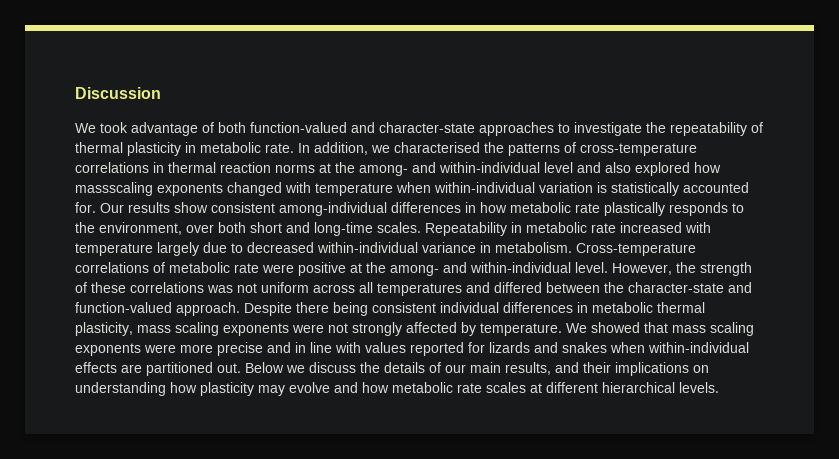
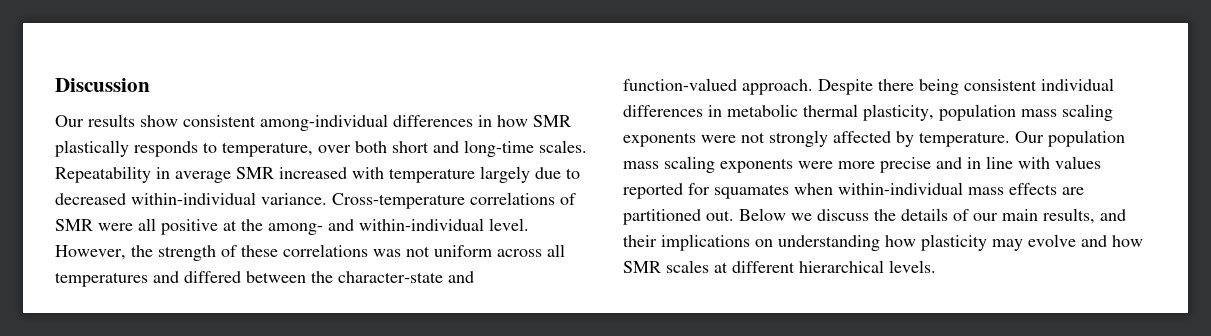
[75,122,763,136] [75,142,697,156] [75,162,721,176] [75,182,749,196] [75,202,96,213] We took advantage of both function-valued and character-state approaches to investigate the repeatability of thermal plasticity in metabolic rate. In addition, we characterised the patterns of cross-temperature correlations in thermal reaction norms at the among- and within-individual level and also explored how massscaling exponents changed with temperature when within-individual variation is statistically accounted for. -> (150, 85) none
[510,202,600,213] metabolic rate -> [533,115,571,127] SMR
[75,222,182,235] the environment, -> [222,142,313,157] temperature,
[526,222,616,233] metabolic rate -> [175,167,274,183] average SMR
[422,242,696,256] [75,262,294,273] variance in metabolism. Cross-temperature correlations of metabolic rate were -> [261,192,576,209] [55,218,156,231] variance. Cross-temperature correlations of SMR were all
(133, 329) none -> [939,104,1016,121] population
[566,322,668,333] We showed that -> [1015,130,1125,147] Our population
[489,342,749,353] lizards and snakes when within-individual -> [714,182,1004,199] squamates when within-individual mass
[392,382,482,393] metabolic rate -> [623,261,661,273] SMR

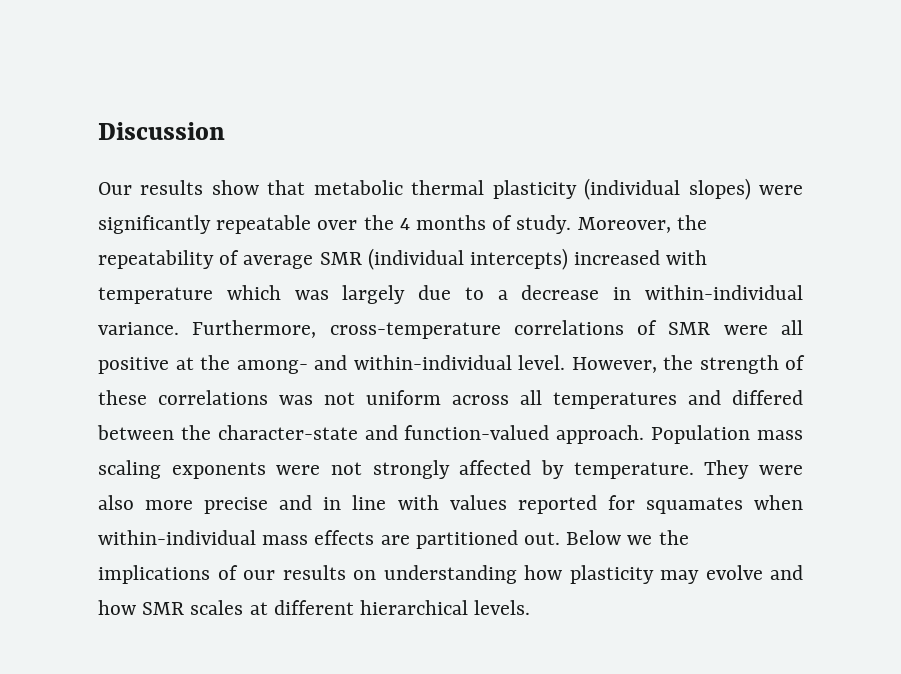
[183,114,571,131] [55,140,587,157] [55,166,274,183] consistent among-individual differences in how SMR plastically responds to temperature, over both short and long-time scales. Repeatability in average SMR -> [267,178,803,200] [98,215,707,234] [98,248,569,270] that metabolic thermal plasticity (individual slopes) were significantly repeatable over the 4 months of study. Moreover, the repeatability of average SMR (individual intercepts)
(475, 175) none -> [226,285,329,300] which was
[55,192,465,209] decreased within-individual variance. Cross-temperature -> [497,285,803,300] [98,320,501,339] a decrease in within-individual variance. Furthermore, cross-temperature
[818,78,1114,95] [623,104,1016,121] Despite there being consistent individual differences in metabolic thermal plasticity, population -> [651,425,751,444] Population
[1015,130,1125,147] [623,156,833,173] Our population mass scaling exponents were -> [704,460,803,479] [98,495,134,510] They were also
[817,208,1126,224] [623,234,750,251] discuss the details of our main results, and their implications -> [658,530,689,545] [98,565,346,584] the implications of our results

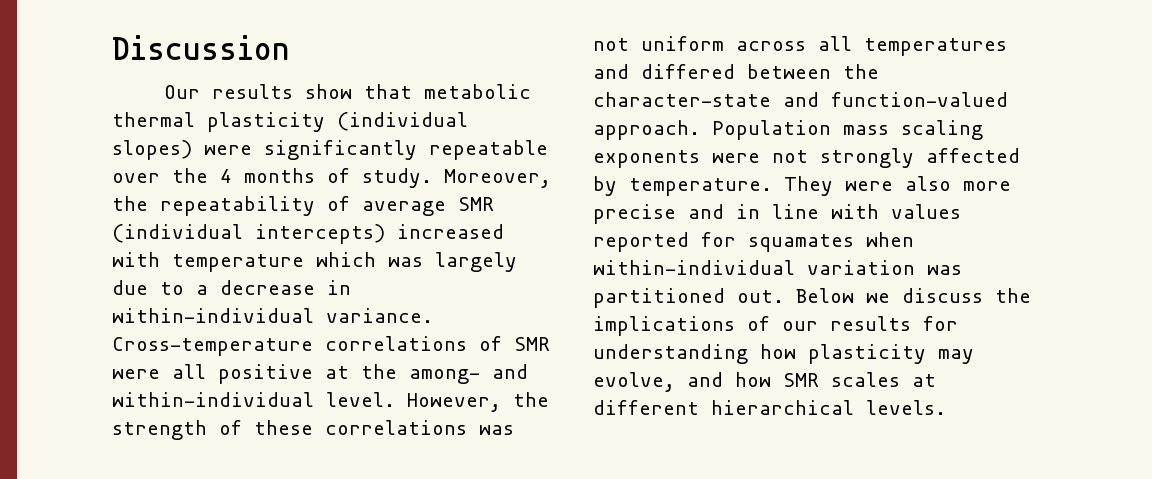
[192,320,501,339] Furthermore, cross-temperature -> [112,337,313,356] Cross-temperature
[262,530,410,545] mass effects are -> [807,260,962,275] variation was
(653, 540) none -> [902,288,983,303] discuss
[353,570,376,580] on -> [923,316,958,331] for
[705,565,763,580] evolve -> [593,372,675,392] evolve,

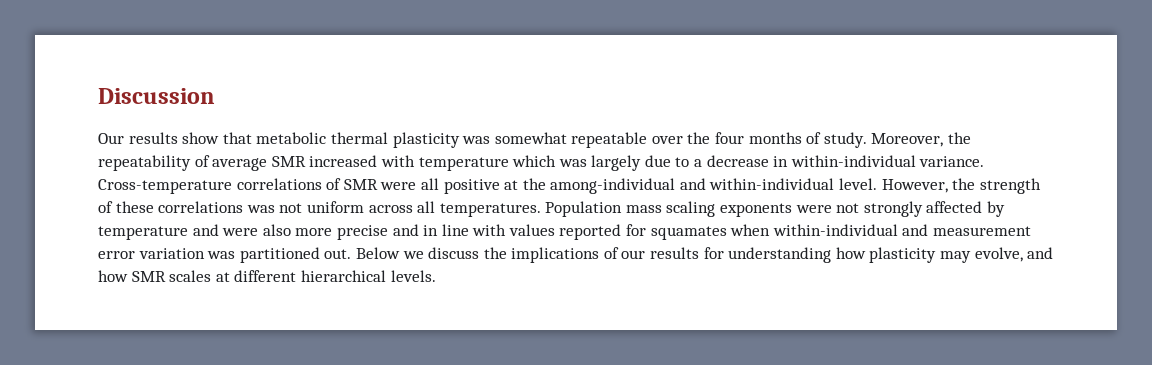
[337,112,468,131] [112,140,417,160] (individual slopes) were significantly -> [462,132,567,144] was somewhat
[220,169,232,183] 4 -> [715,132,745,144] four
[112,224,385,244] (individual intercepts) -> (306, 161) none
[409,369,480,384] among- -> [550,178,676,194] among-individual
[864,38,1007,56] [593,64,879,79] [593,92,1008,107] [593,120,700,140] temperatures and differed between the character-state and function-valued approach. -> [439,203,541,217] temperatures.
[629,176,833,196] temperature. They -> [98,224,219,240] temperature and
(795, 267) none -> [902,224,1032,236] [98,251,135,259] and measurement error

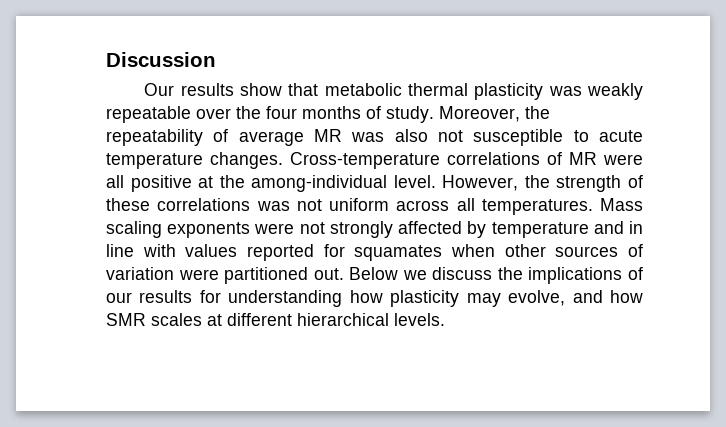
[494,132,567,144] somewhat -> [586,83,643,100] weakly
[271,155,985,171] SMR increased with temperature which was largely due to a decrease in within-individual variance. -> [314,129,643,146] [106,152,283,169] MR was also not susceptible to acute temperature changes.
[343,179,378,190] SMR -> [569,152,597,165] MR
[679,178,835,190] and within-individual -> (388, 183) none
[545,201,662,217] Population mass -> [600,198,643,211] Mass
[222,224,419,240] were also more precise and -> (624, 227) none
[772,224,1032,236] [98,248,236,259] within-individual and measurement error variation was -> [504,244,643,257] [106,267,219,280] other sources of variation were

